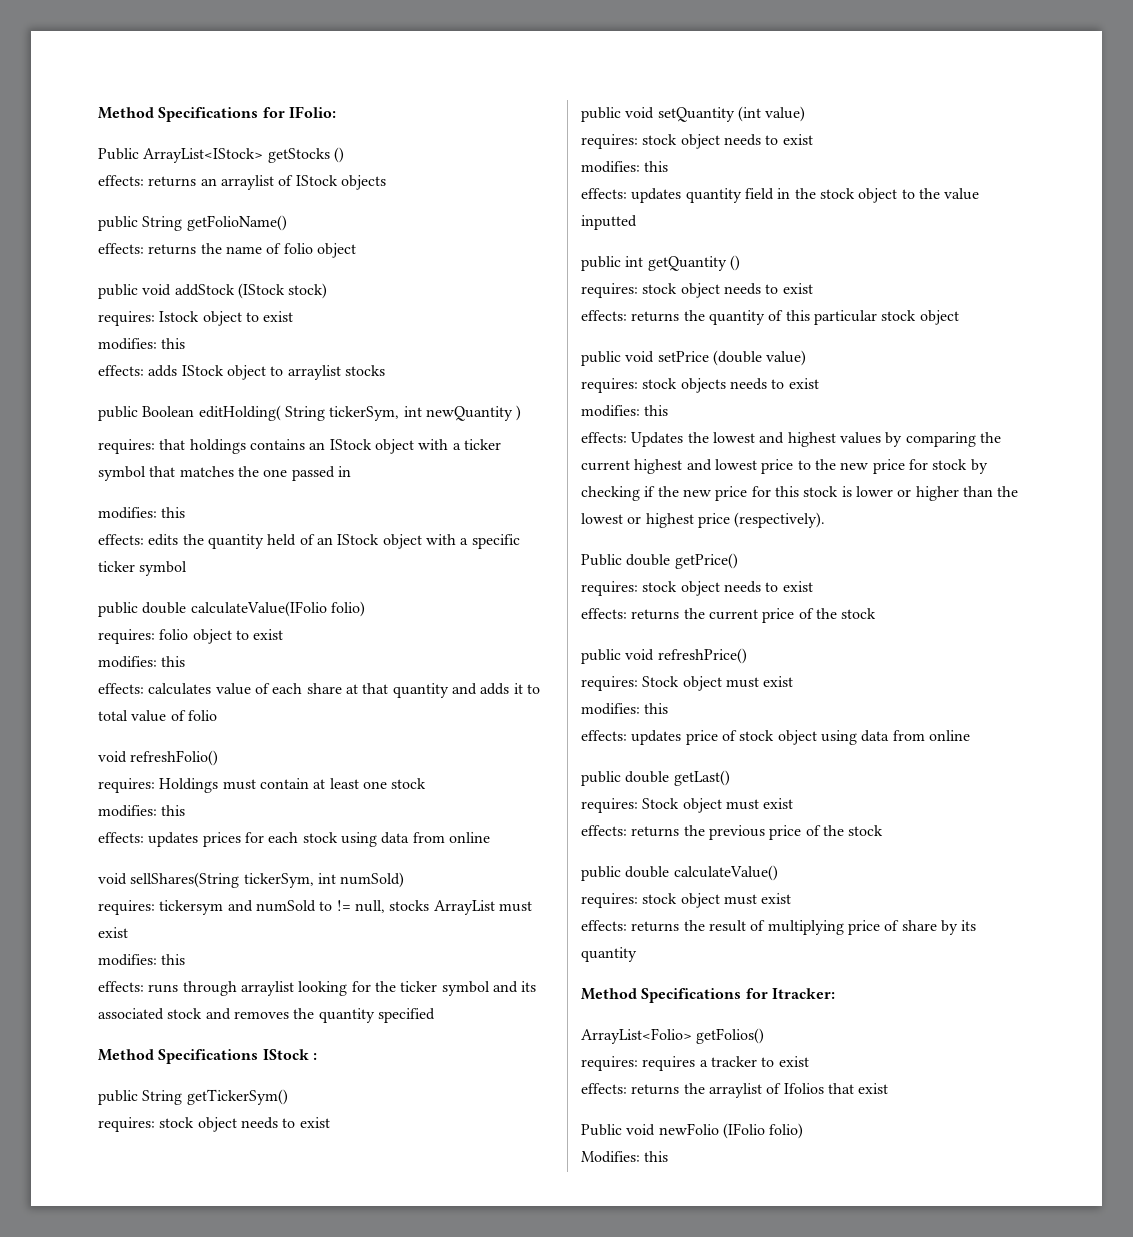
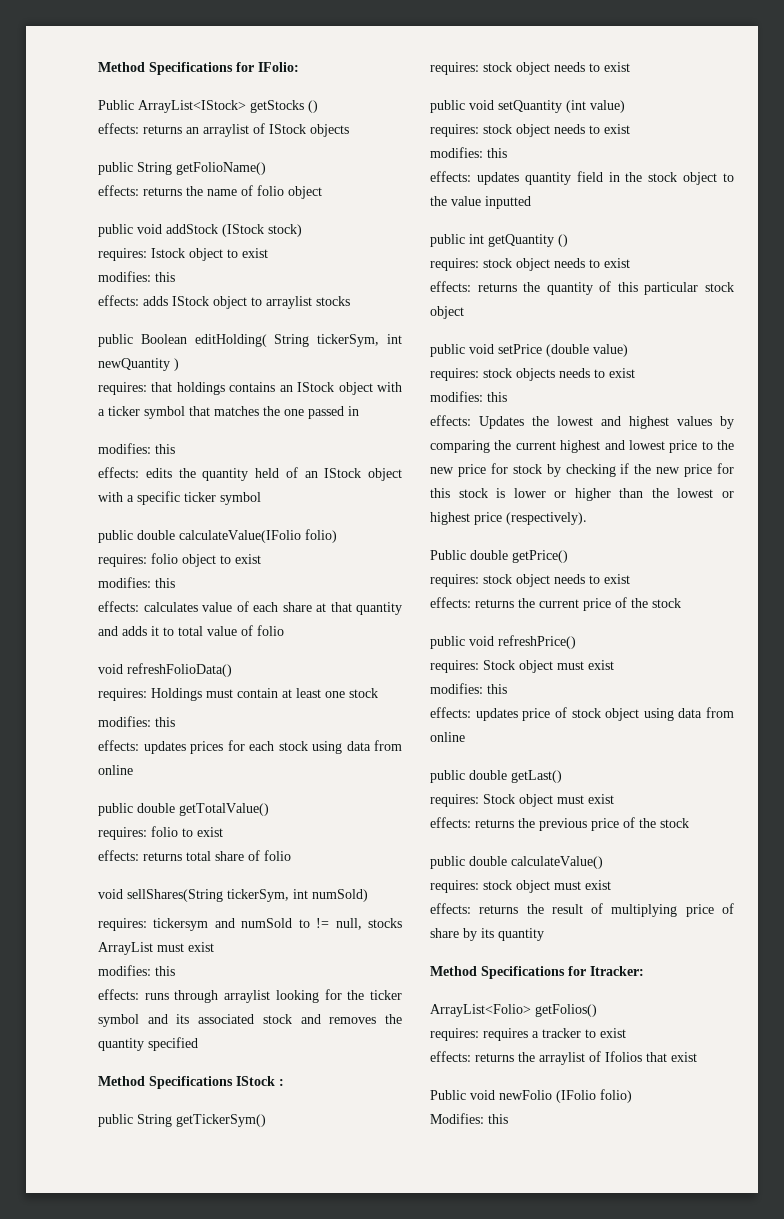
[130,750,219,766] refreshFolio() -> [127,663,232,677] refreshFolioData()
(490, 837) none -> [98,803,269,816] [98,826,223,840] [98,850,291,861] // public double getTotalValue() // requires: folio to exist // effects: returns total share of folio

